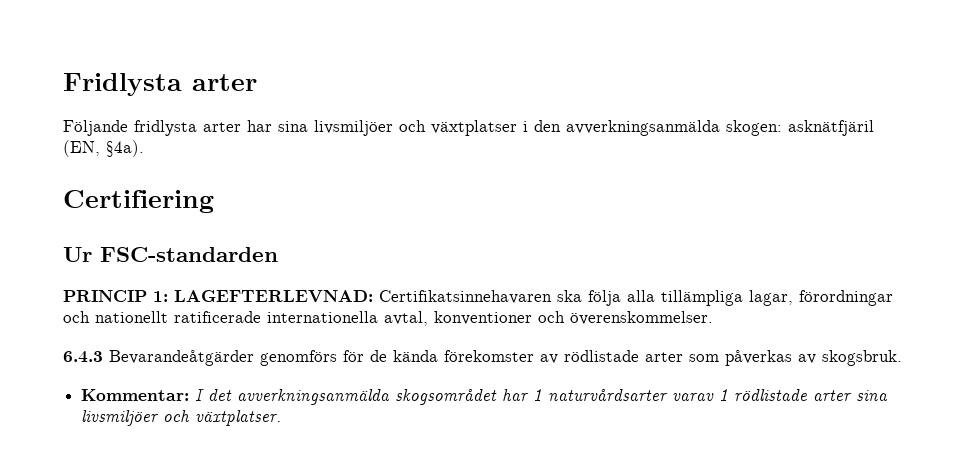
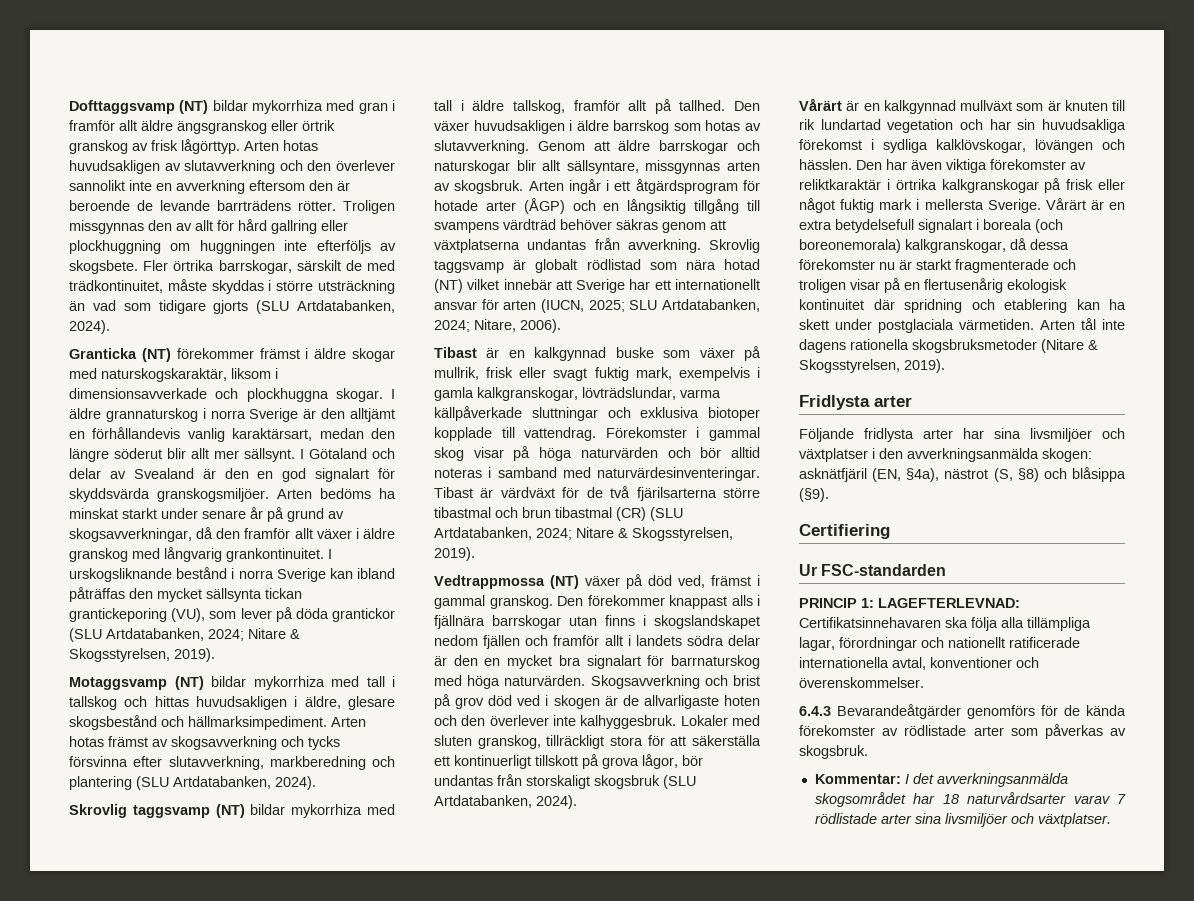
(63, 84) none -> [69,100,395,114] [69,120,335,134] [69,139,318,154] [69,160,395,174] [69,180,350,194] [69,200,395,214] [69,219,348,234] [69,240,396,254] [69,260,395,274] [69,279,396,294] [69,300,395,314] [69,320,110,334] [69,348,395,362] [69,368,278,382] [69,388,395,402] [69,408,395,422] [69,427,395,442] [69,448,395,462] [69,468,395,482] [69,488,396,502] [69,507,344,522] [69,527,395,542] [69,547,332,562] [69,567,395,582] [69,587,302,602] [69,607,395,622] [69,628,300,642] [69,648,215,662] [69,676,395,690] [69,696,395,710] [69,715,366,730] [69,736,340,750] [69,756,395,770] [69,776,316,790] [69,804,396,818] [434,99,760,114] [434,120,761,134] [434,140,760,154] [434,160,760,174] [434,179,760,194] [434,198,760,214] [434,219,726,233] [434,238,760,253] [434,259,760,273] [434,279,760,293] [434,299,760,313] [434,319,561,333] [434,346,761,361] [434,367,760,381] [434,387,721,401] [434,406,760,421] [434,427,760,441] [434,446,760,461] [434,467,760,481] [434,486,760,501] [434,507,683,521] [434,527,733,541] [434,547,475,561] [434,574,760,589] [434,595,760,609] [434,615,760,629] [434,635,760,649] [434,655,760,669] [434,675,760,689] [434,694,760,709] [434,715,760,729] [434,735,761,749] [434,754,703,769] [434,774,696,789] [434,795,577,809] [799,98,1125,114] [799,119,1126,133] [799,139,1125,153] [799,159,1086,173] [799,178,1125,193] [799,198,1125,213] [799,219,1063,233] [799,238,1069,253] [799,259,1076,273] [799,278,1067,293] [799,299,1126,313] [799,318,1125,333] [799,339,1098,353] [799,359,945,373] Dofttaggsvamp (NT) bildar mykorrhiza med gran i framför allt äldre ängsgranskog eller örtrik granskog av frisk lågörttyp. Arten hotas huvudsakligen av slutavverkning och den överlever sannolikt inte en avverkning eftersom den är beroende de levande barrträdens rötter. Troligen missgynnas den av allt för hård gallring eller plockhuggning om huggningen inte efterföljs av skogsbete. Fler örtrika barrskogar, särskilt de med trädkontinuitet, måste skyddas i större utsträckning än vad som tidigare gjorts (SLU Artdatabanken, 2024). // Granticka (NT) förekommer främst i äldre skogar med naturskogskaraktär, liksom i dimensionsavverkade och plockhuggna skogar. I äldre grannaturskog i norra Sverige är den alltjämt en förhållandevis vanlig karaktärsart, medan den längre söderut blir allt mer sällsynt. I Götaland och delar av Svealand är den en god signalart för skyddsvärda granskogsmiljöer. Arten bedöms ha minskat starkt under senare år på grund av skogsavverkningar, då den framför allt växer i äldre granskog med långvarig grankontinuitet. I urskogsliknande bestånd i norra Sverige kan ibland påträffas den mycket sällsynta tickan grantickeporing (VU), som lever på döda grantickor (SLU Artdatabanken, 2024; Nitare & Skogsstyrelsen, 2019). // Motaggsvamp (NT) bildar mykorrhiza med tall i tallskog och hittas huvudsakligen i äldre, glesare skogsbestånd och hällmarksimpediment. Arten hotas främst av skogsavverkning och tycks försvinna efter slutavverkning, markberedning och plantering (SLU Artdatabanken, 2024). // Skrovlig taggsvamp (NT) bildar mykorrhiza med tall i äldre tallskog, framför allt på tallhed. Den växer huvudsakligen i äldre barrskog som hotas av slutavverkning. Genom att äldre barrskogar och naturskogar blir allt sällsyntare, missgynnas arten av skogsbruk. Arten ingår i ett åtgärdsprogram för hotade arter (ÅGP) och en långsiktig tillgång till svampens värdträd behöver säkras genom att växtplatserna undantas från avverkning. Skrovlig taggsvamp är globalt rödlistad som nära hotad (NT) vilket innebär att Sverige har ett internationellt ansvar för arten (IUCN, 2025; SLU Artdatabanken, 2024; Nitare, 2006). // Tibast är en kalkgynnad buske som växer på mullrik, frisk eller svagt fuktig mark, exempelvis i gamla kalkgranskogar, lövträdslundar, varma källpåverkade sluttningar och exklusiva biotoper kopplade till vattendrag. Förekomster i gammal skog visar på höga naturvärden och bör alltid noteras i samband med naturvärdesinventeringar. Tibast är värdväxt för de två fjärilsarterna större tibastmal och brun tibastmal (CR) (SLU Artdatabanken, 2024; Nitare & Skogsstyrelsen, 2019). // Vedtrappmossa (NT) växer på död ved, främst i gammal granskog. Den förekommer knappast alls i fjällnära barrskogar utan finns i skogslandskapet nedom fjällen och framför allt i landets södra delar är den en mycket bra signalart för barrnaturskog med höga naturvärden. Skogsavverkning och brist på grov död ved i skogen är de allvarligaste hoten och den överlever inte kalhyggesbruk. Lokaler med sluten granskog, tillräckligt stora för att säkerställa ett kontinuerligt tillskott på grova lågor, bör undantas från storskaligt skogsbruk (SLU Artdatabanken, 2024). // Vårärt är en kalkgynnad mullväxt som är knuten till rik lundartad vegetation och har sin huvudsakliga förekomst i sydliga kalklövskogar, lövängen och hässlen. Den har även viktiga förekomster av reliktkaraktär i örtrika kalkgranskogar på frisk eller något fuktig mark i mellersta Sverige. Vårärt är en extra betydelsefull signalart i boreala (och boreonemorala) kalkgranskogar, då dessa förekomster nu är starkt fragmenterade och troligen visar på en flertusenårig ekologisk kontinuitet där spridning och etablering kan ha skett under postglaciala värmetiden. Arten tål inte dagens rationella skogsbruksmetoder (Nitare & Skogsstyrelsen, 2019). //
[106,140,144,157] §4a). -> [906,467,1126,482] [799,488,829,502] §4a), nästrot (S, §8) och blåsippa (§9).
[533,389,543,401] 1 -> [942,794,959,804] 18
[719,389,729,401] 1 -> [1117,794,1126,804] 7

